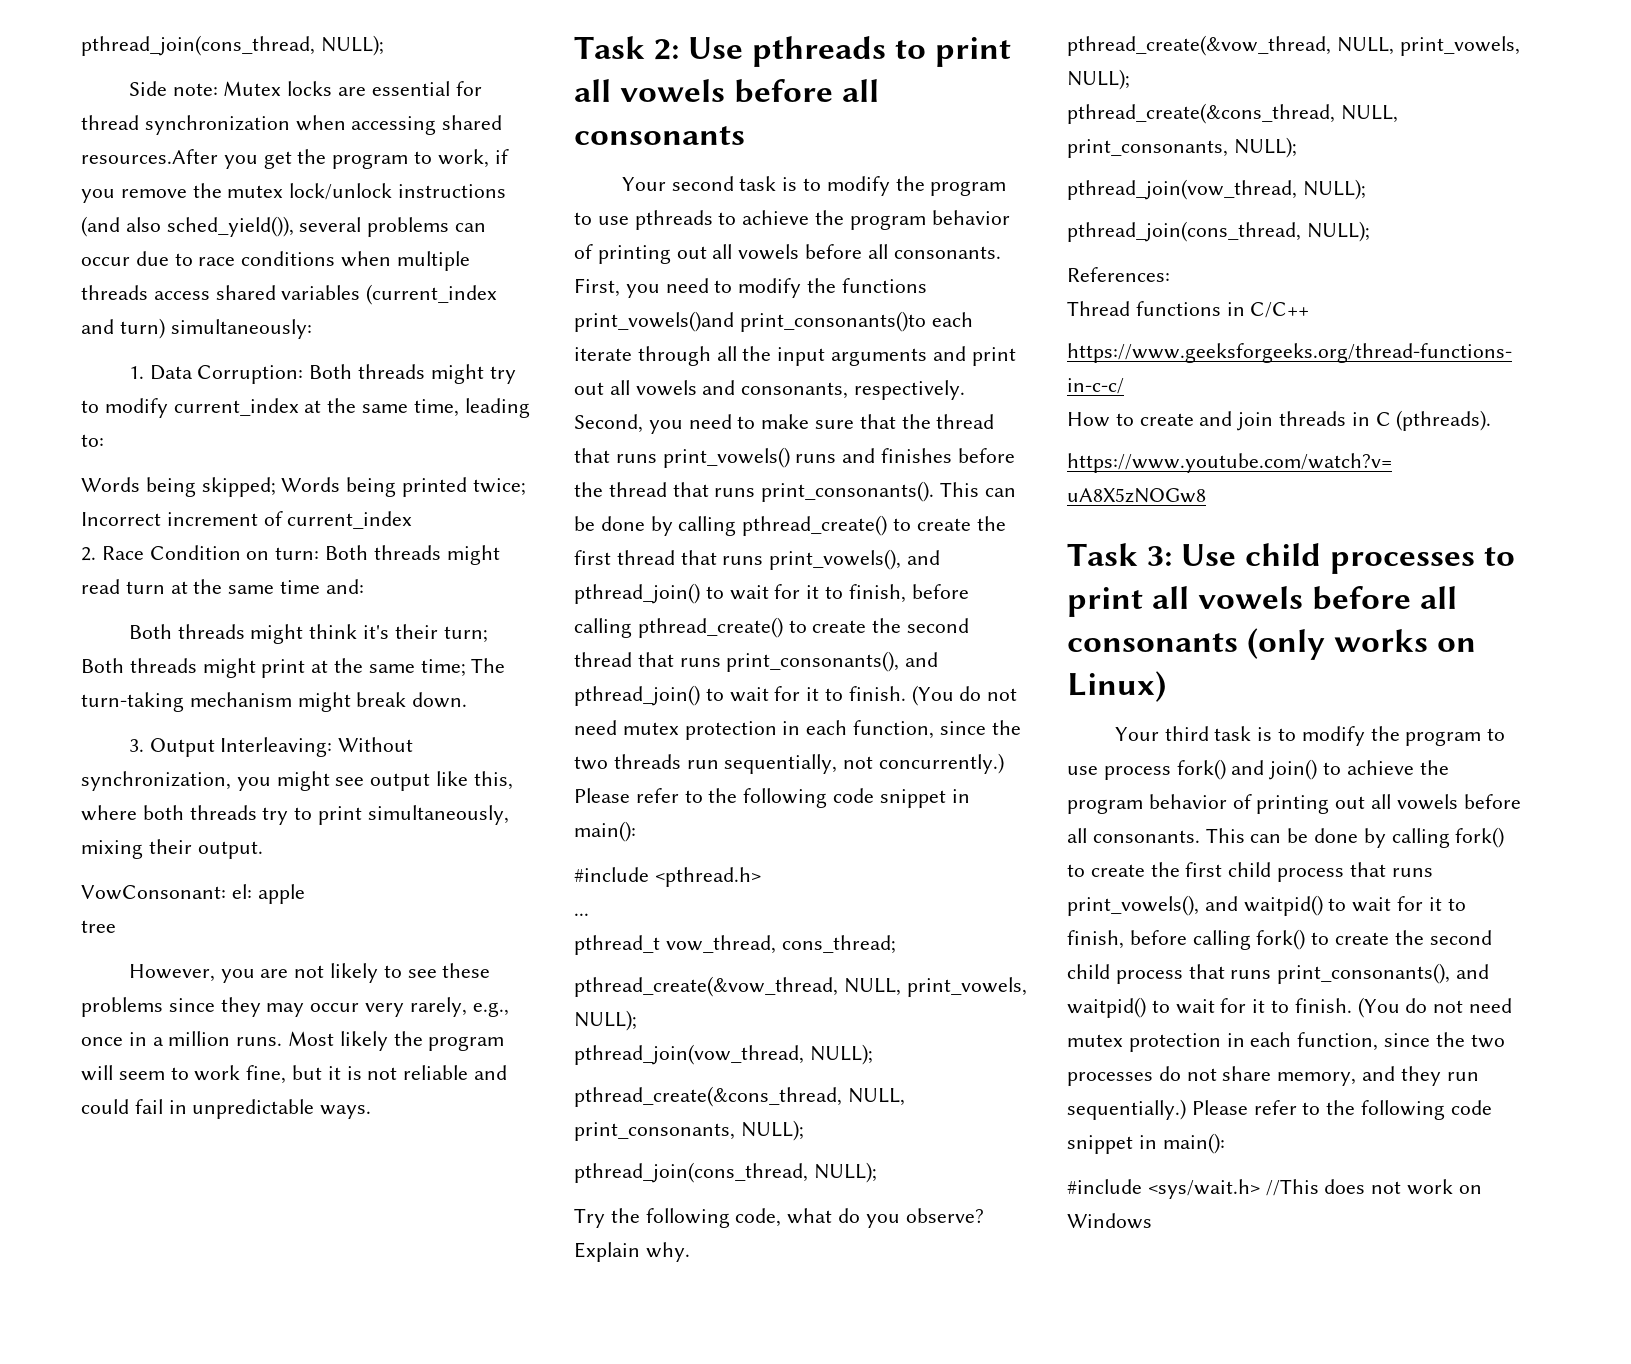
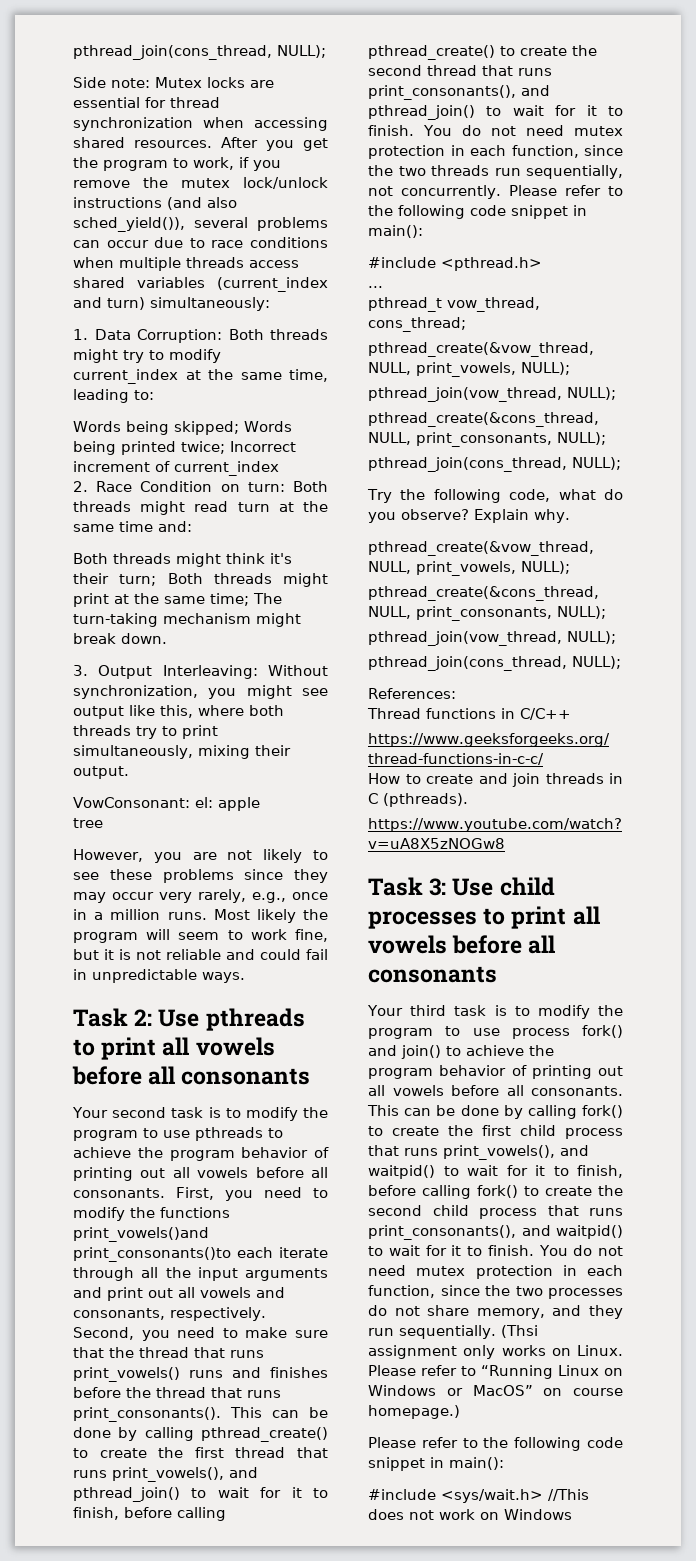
[81,149,218,164] resources.After -> [134,137,258,148] resources. After
[911,685,954,706] (You -> [423,125,453,136] You
[879,753,1005,774] concurrently.) -> [401,185,502,199] concurrently.
[1247,628,1477,660] [1067,671,1166,702] (only works on Linux) -> (497, 974) none
[1357,997,1400,1018] (You -> [538,1245,568,1256] You
[1067,1099,1186,1120] sequentially.) -> [399,1325,538,1339] [368,1345,623,1359] [368,1365,623,1379] [368,1385,623,1396] [368,1405,460,1419] sequentially. (Thsi assignment only works on Linux. Please refer to “Running Linux on Windows or MacOS” on course homepage.) //

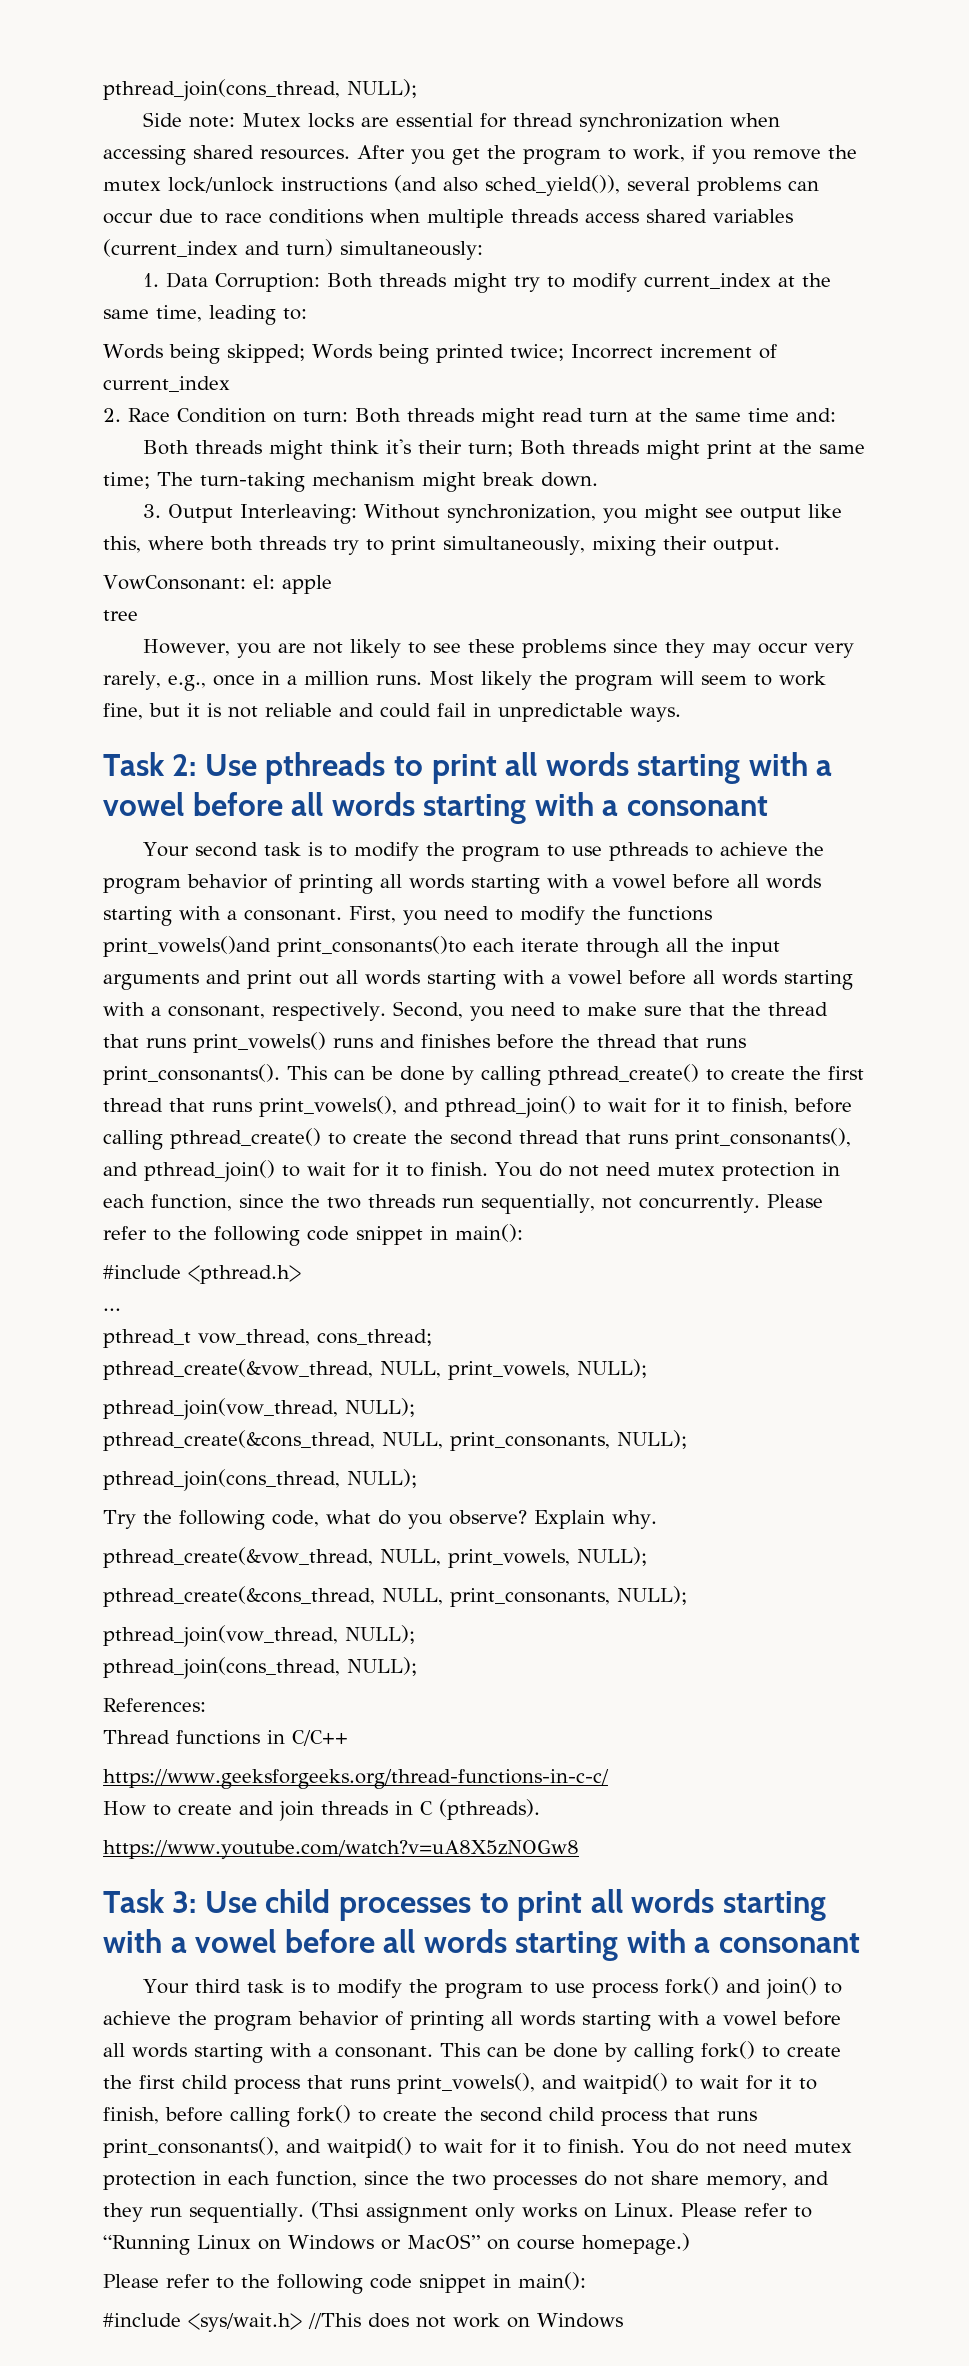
[195,1037,275,1056] [72,1066,311,1085] vowels before all consonants -> [545,752,833,784] [103,792,768,824] words starting with a vowel before all words starting with a consonant
[140,1167,328,1178] [73,1188,165,1198] out all vowels before all consonants. -> [380,874,821,894] [103,906,342,926] all words starting with a vowel before all words starting with a consonant.
[200,1287,285,1298] [73,1308,165,1320] vowels and consonants, -> [365,970,853,990] [103,1002,265,1019] words starting with a vowel before all words starting with a consonant,
[368,935,556,954] [368,966,497,983] vowels before all consonants -> [631,1889,826,1921] [103,1929,860,1961] words starting with a vowel before all words starting with a consonant
[598,1066,623,1076] [368,1085,623,1096] out all vowels before all consonants. -> [491,2011,841,2031] [103,2043,433,2063] all words starting with a vowel before all words starting with a consonant.

